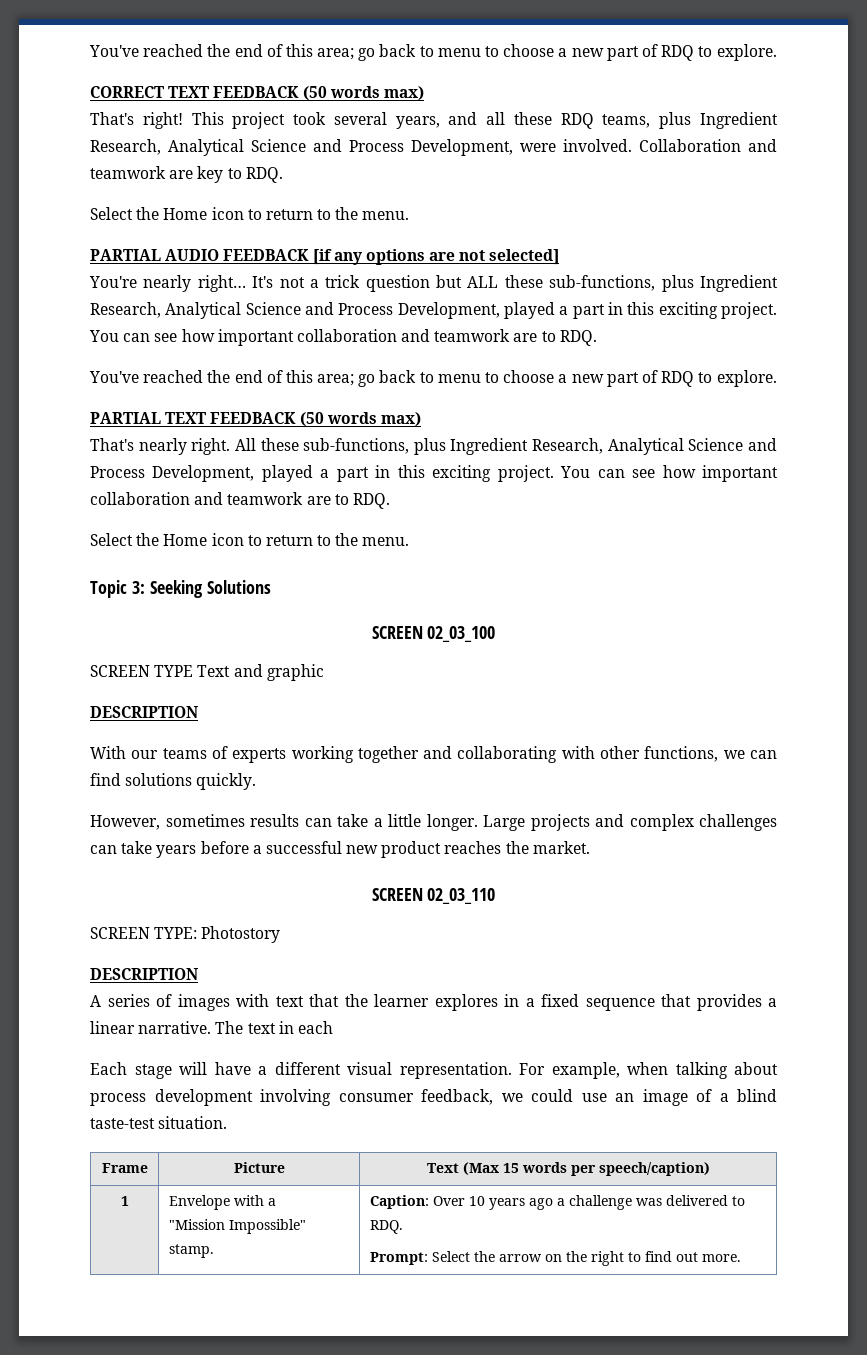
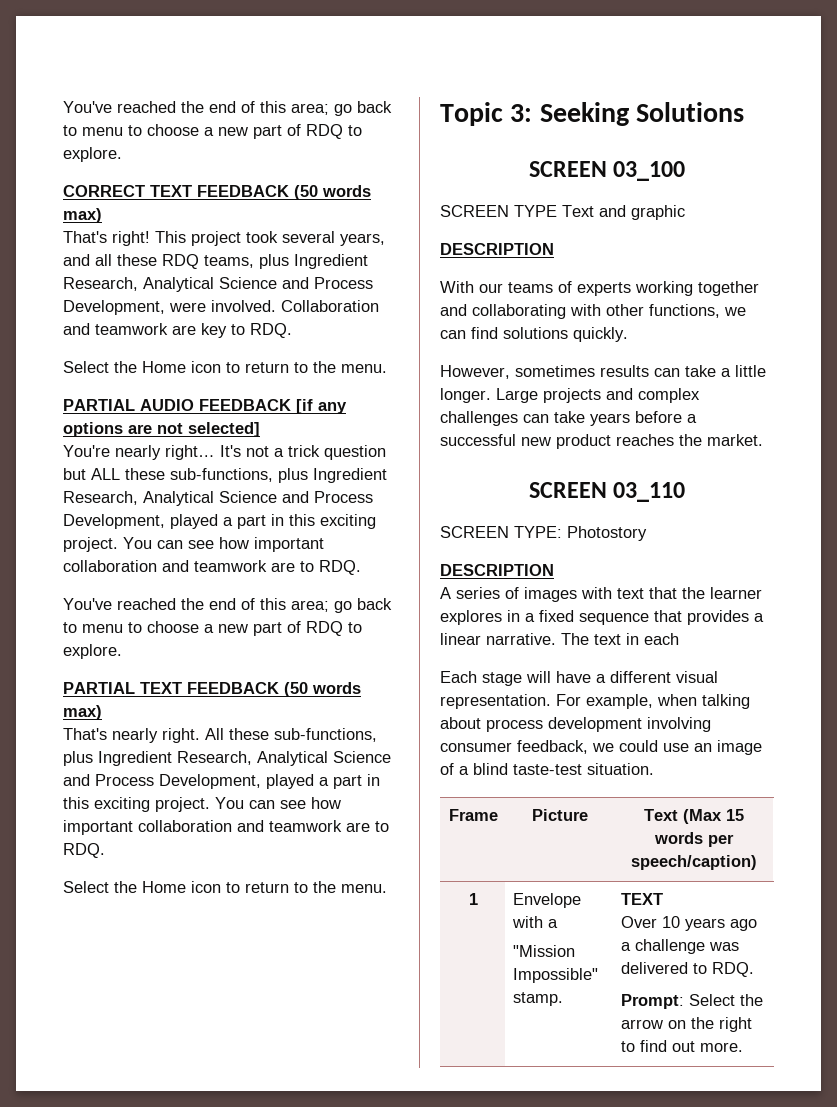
[427,626,496,642] 02_03_100 -> [613,161,686,181] 03_100
[427,888,496,904] 02_03_110 -> [613,482,686,502] 03_110
[369,1195,429,1209] Caption: -> [620,893,663,905] TEXT //

